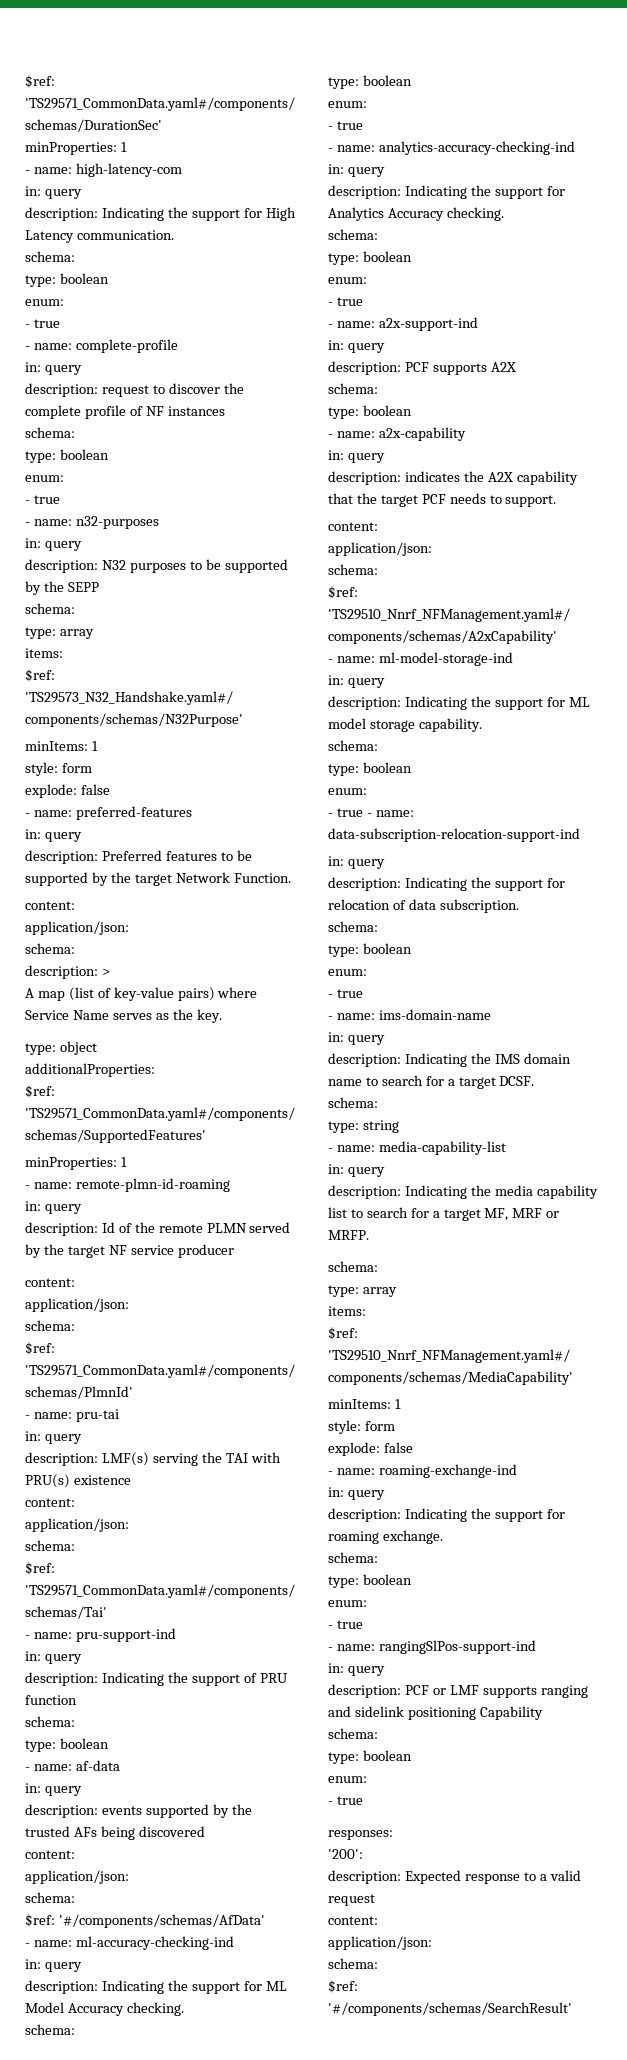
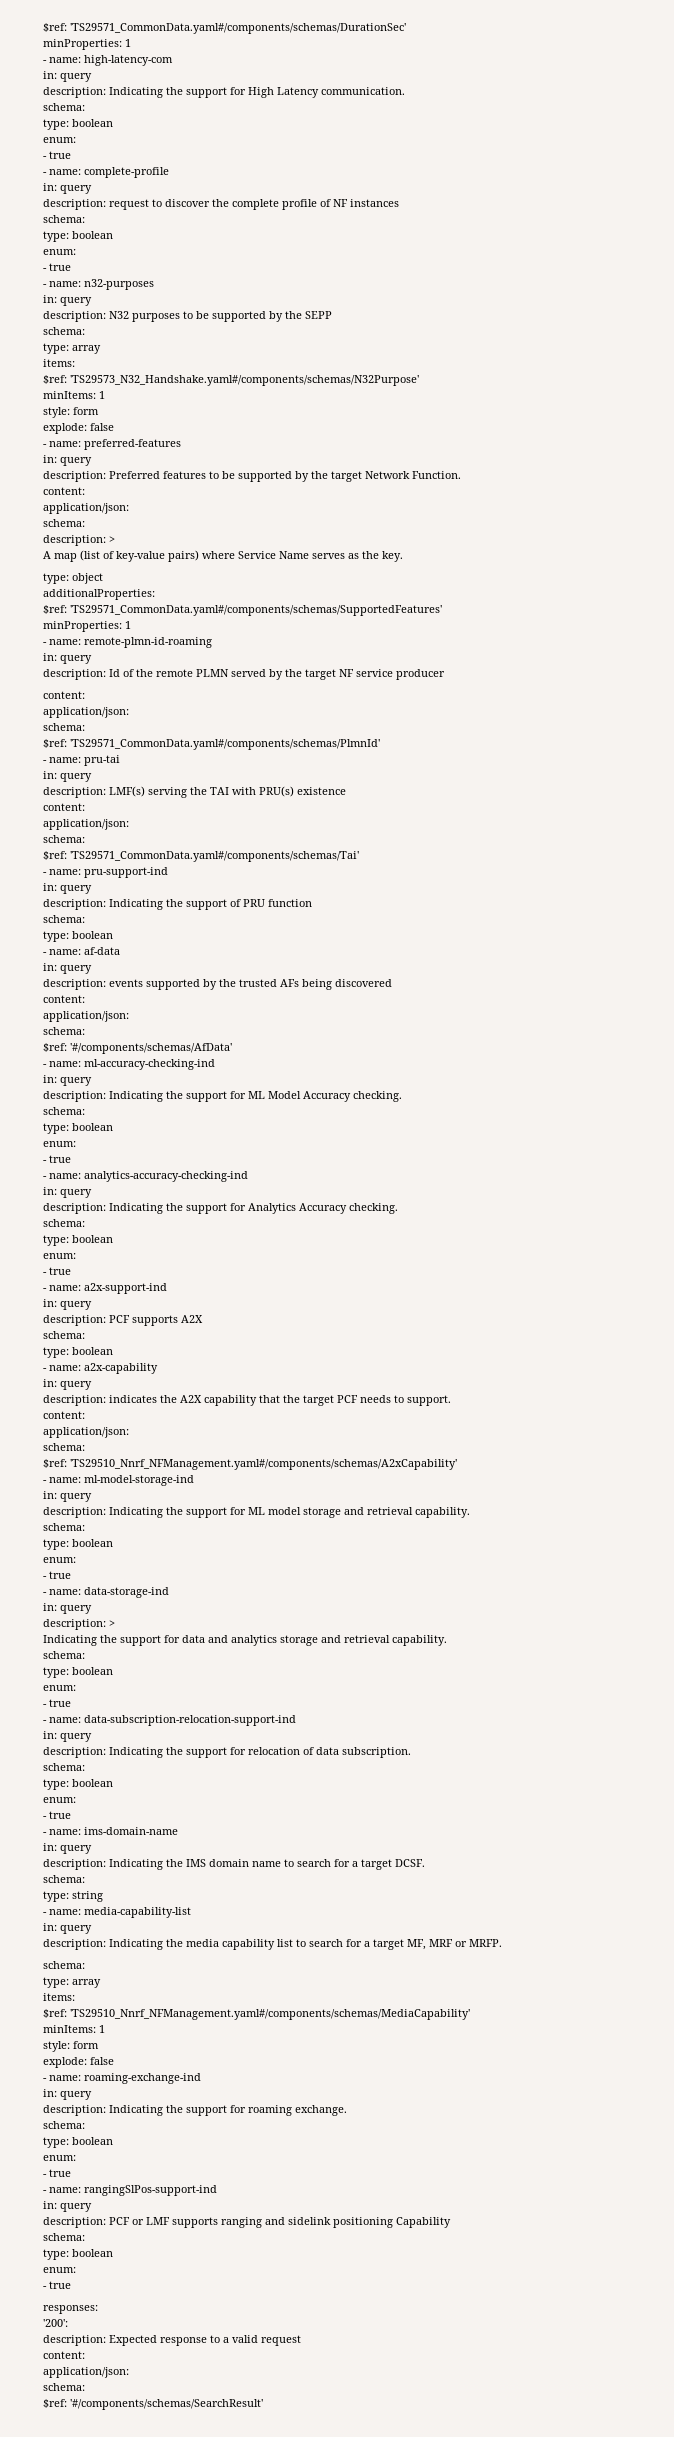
[418,718,482,732] [328,740,378,751] [328,762,412,776] [328,788,367,795] [328,808,363,817] capability. // schema: // type: boolean // enum: // - true -> [344,1507,470,1518] [43,1523,85,1531] [43,1539,113,1550] [43,1557,76,1563] [43,1571,71,1579] [43,1587,169,1598] [43,1603,92,1614] [43,1619,115,1630] [43,1635,447,1646] [43,1651,85,1659] [43,1667,113,1678] [43,1685,76,1691] [43,1699,71,1707] and retrieval capability. // schema: // type: boolean // enum: // - true // - name: data-storage-ind // in: query // description: > // Indicating the support for data and analytics storage and retrieval capability. // schema: // type: boolean // enum: // - true //

